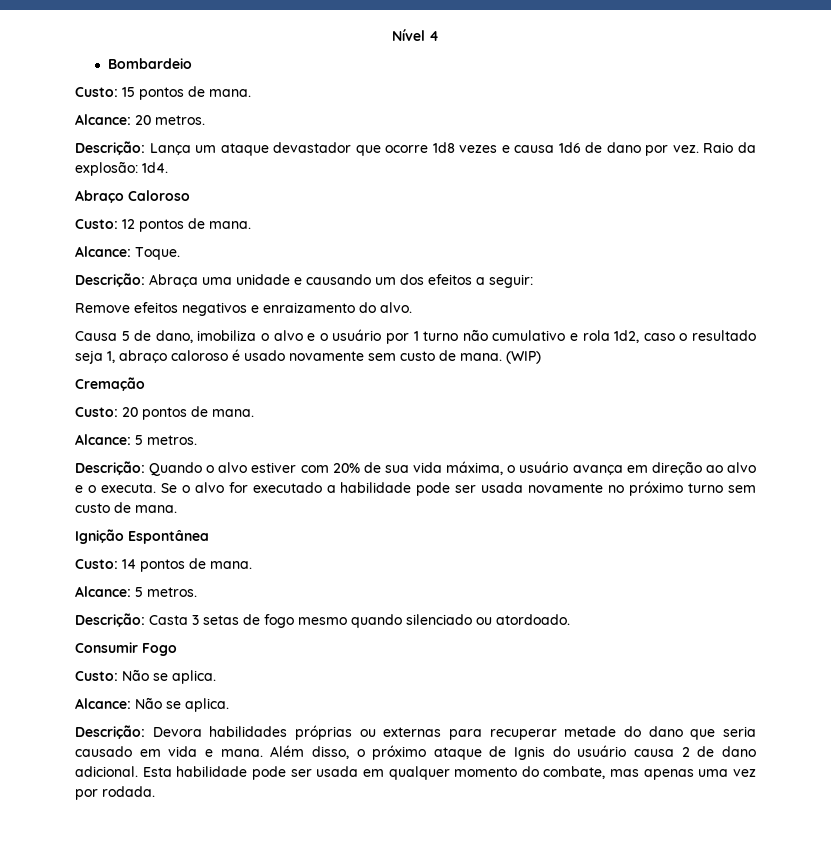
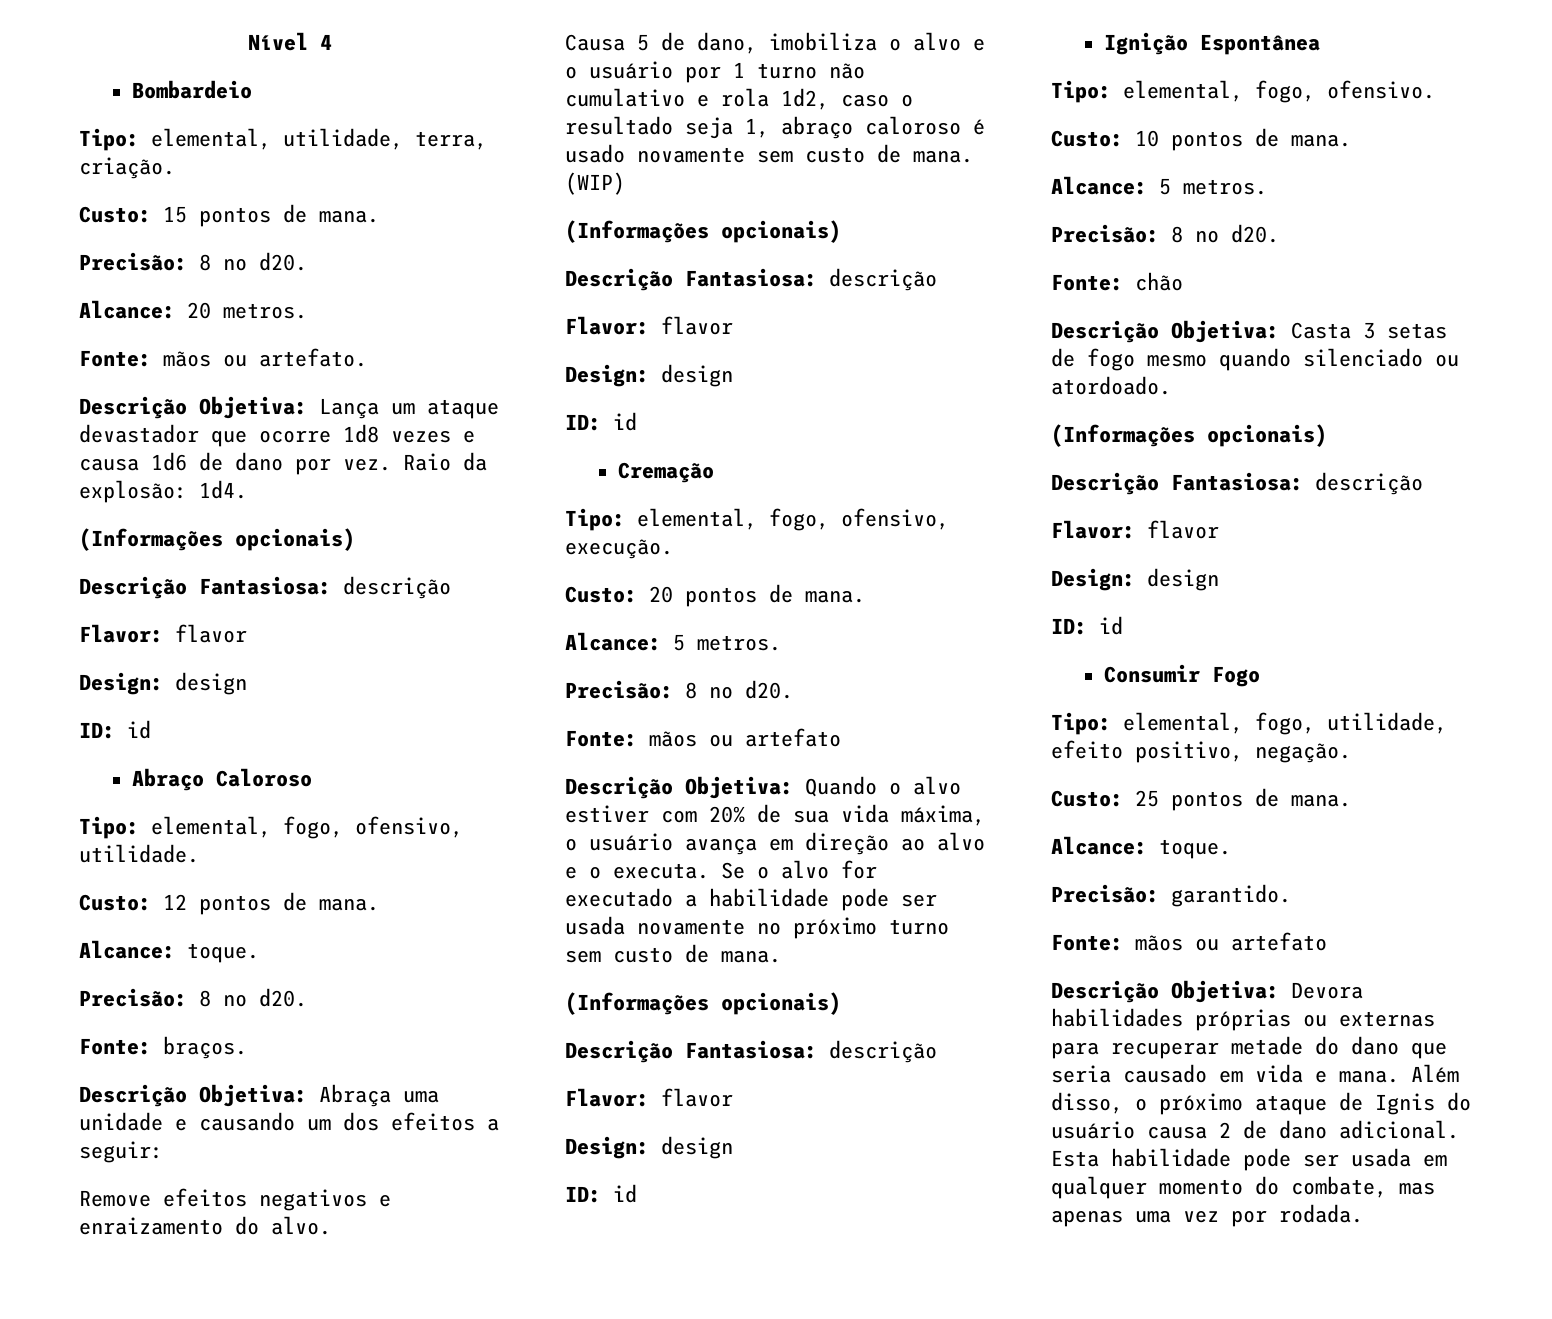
(192, 63) none -> [79,128,487,151] [79,157,175,179] // Tipo: elemental, utilidade, terra, criação.
(251, 93) none -> [79,252,307,271] // Precisão: 8 no d20.
[75,141,145,155] Descrição: -> [79,348,367,367] [79,396,307,419] Fonte: mãos ou artefato. // Descrição Objetiva:
[75,190,190,203] Abraço Caloroso -> [79,528,355,551] [79,576,451,599] [79,624,247,643] [79,672,247,695] [79,720,151,739] [132,768,313,791] [79,816,463,839] [79,844,199,863] (Informações opcionais) // Descrição Fantasiosa: descrição // Flavor: flavor // Design: design // ID: id // Abraço Caloroso // Tipo: elemental, fogo, ofensivo, utilidade.
[135,247,180,260] [75,273,145,287] Toque. // Descrição: -> [187,943,259,963] [79,988,307,1007] [79,1036,247,1059] [79,1084,307,1107] toque. // Precisão: 8 no d20. // Fonte: braços. // Descrição Objetiva:
[75,377,145,391] Cremação -> [565,220,841,243] [565,268,937,291] [565,316,733,335] [565,364,733,387] [565,412,637,431] [618,462,715,483] [565,508,949,531] [565,539,673,559] (Informações opcionais) // Descrição Fantasiosa: descrição // Flavor: flavor // Design: design // ID: id // Cremação // Tipo: elemental, fogo, ofensivo, execução.
[75,461,145,475] Descrição: -> [565,680,793,699] [565,728,841,747] [565,776,793,799] Precisão: 8 no d20. // Fonte: mãos ou artefato // Descrição Objetiva:
[75,529,209,544] [75,558,252,572] [75,586,197,597] [75,613,145,627] Ignição Espontânea // Custo: 14 pontos de mana. // Alcance: 5 metros. // Descrição: -> [565,992,841,1015] [565,1040,937,1063] [565,1088,733,1107] [565,1136,733,1159] [565,1184,637,1203] [1104,32,1321,55] [1051,80,1435,103] [1051,128,1351,151] [1051,176,1267,195] [1051,224,1279,243] [1051,272,1183,291] [1051,320,1279,343] (Informações opcionais) // Descrição Fantasiosa: descrição // Flavor: flavor // Design: design // ID: id // Ignição Espontânea // Tipo: elemental, fogo, ofensivo. // Custo: 10 pontos de mana. // Alcance: 5 metros. // Precisão: 8 no d20. // Fonte: chão // Descrição Objetiva:
[75,642,177,656] [75,669,216,684] [75,697,229,712] [75,725,145,739] Consumir Fogo // Custo: Não se aplica. // Alcance: Não se aplica. // Descrição: -> [1051,424,1327,447] [1051,472,1423,495] [1051,520,1219,539] [1051,568,1219,591] [1051,616,1123,635] [1104,664,1261,687] [1051,712,1447,735] [1051,740,1351,763] [1051,788,1351,811] [1051,836,1231,859] [1051,884,1291,907] [1051,932,1327,951] [1051,980,1279,1003] (Informações opcionais) // Descrição Fantasiosa: descrição // Flavor: flavor // Design: design // ID: id // Consumir Fogo // Tipo: elemental, fogo, utilidade, efeito positivo, negação. // Custo: 25 pontos de mana. // Alcance: toque. // Precisão: garantido. // Fonte: mãos ou artefato // Descrição Objetiva:

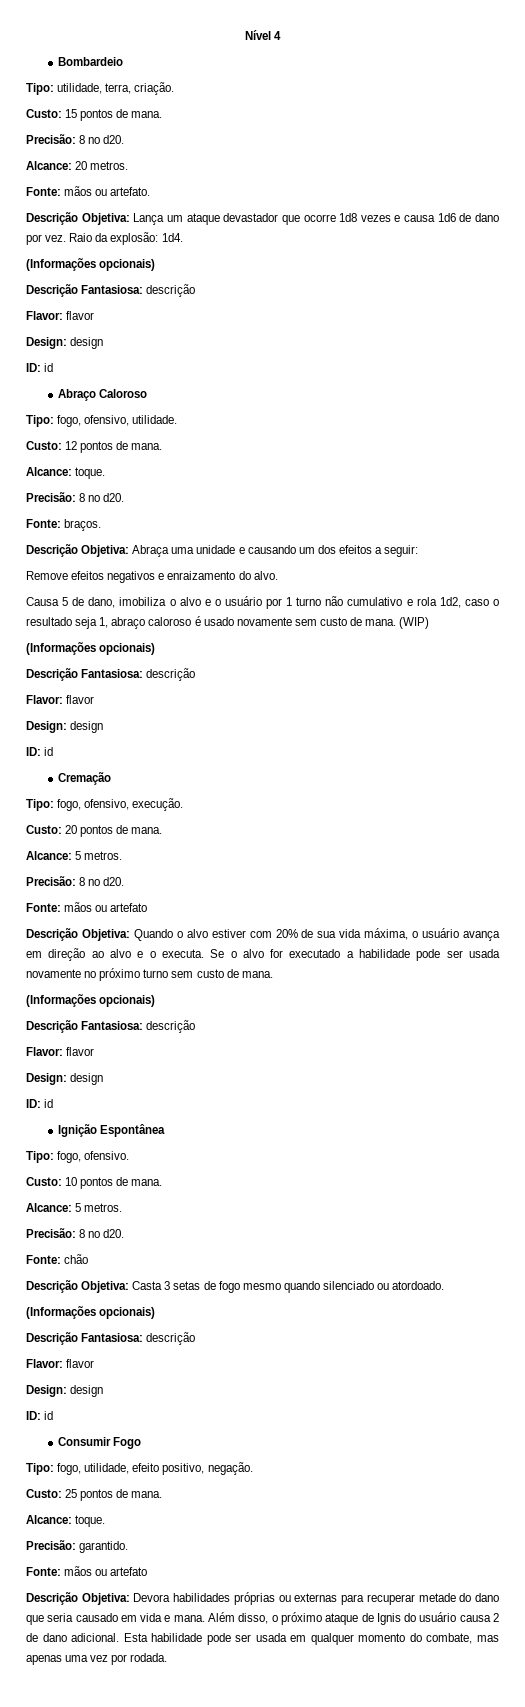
[151,128,271,150] elemental, -> (54, 89) none
[151,816,271,838] elemental, -> (54, 421) none
[637,508,757,530] elemental, -> (54, 805) none
[1123,80,1243,102] elemental, -> (54, 1157) none
[1123,712,1243,734] elemental, -> (54, 1469) none

